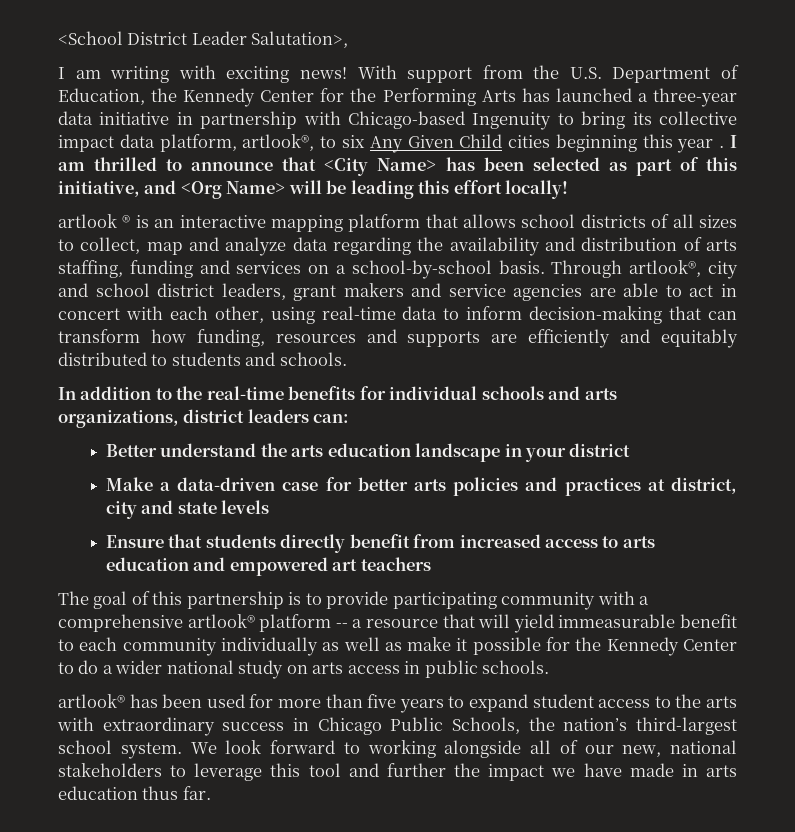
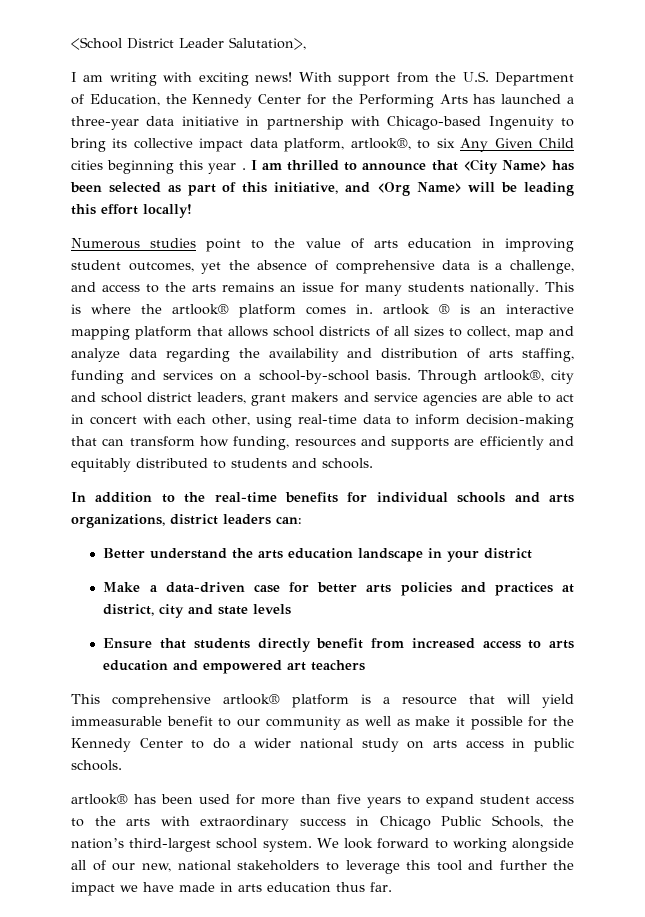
(569, 189) none -> [71,238,575,252] [71,260,575,274] [71,282,574,296] [71,304,373,318] Numerous studies point to the value of arts education in improving student outcomes, yet the absence of comprehensive data is a challenge, and access to the arts remains an issue for many students nationally. This is where the artlook® platform comes in.
[58,591,650,610] The goal of this partnership is to provide participating community with a -> [71,694,100,704] This
[335,623,348,628] -- -> [361,694,371,704] is
[79,637,318,656] each community individually -> [237,716,341,730] our community

